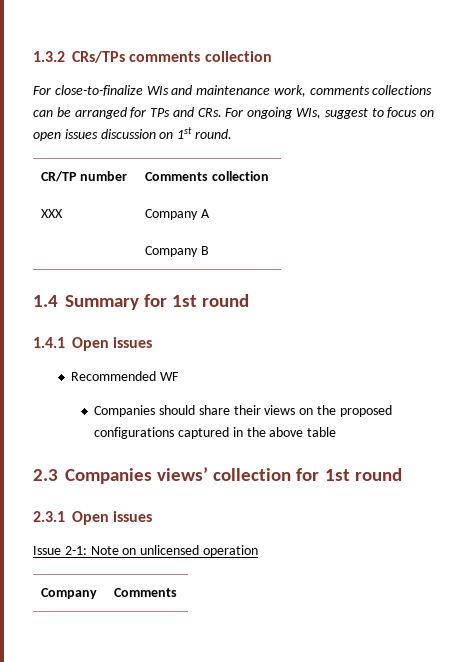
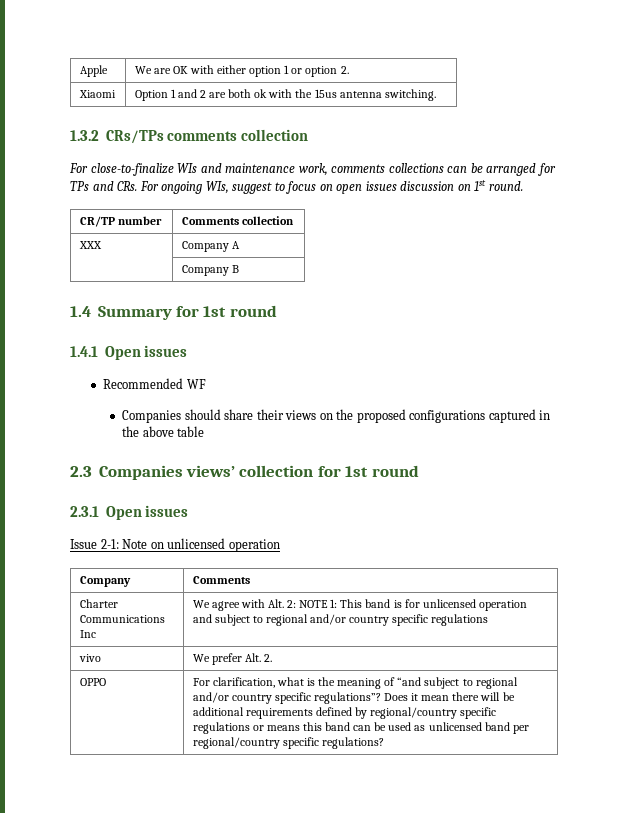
(33, 56) none -> [79,65,108,77] [134,65,349,77] [78,90,116,98] [134,89,436,101] Apple | We are OK with either option 1 or option 2. // Xiaomi | Option 1 and 2 are both ok with the 15us antenna switching. //
(178, 592) none -> [79,599,118,608] [79,615,165,623] [79,630,96,638] [192,599,527,611] [192,614,489,626] [78,654,101,662] [192,653,272,665] [79,678,106,686] [192,677,518,689] [192,692,515,704] [192,707,497,719] [192,722,529,734] [192,737,384,749] // Charter Communications Inc | We agree with Alt. 2: NOTE 1: This band is for unlicensed operation and subject to regional and/or country specific regulations // vivo | We prefer Alt. 2. // OPPO | For clarification, what is the meaning of “and subject to regional and/or country specific regulations”? Does it mean there will be additional requirements defined by regional/country specific regulations or means this band can be used as unlicensed band per regional/country specific regulations?

